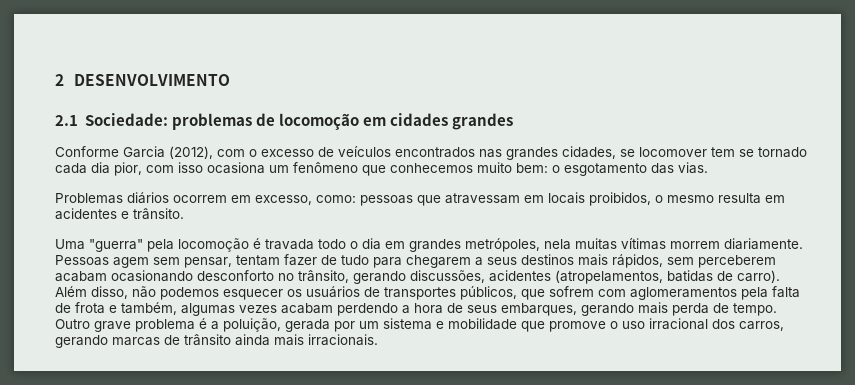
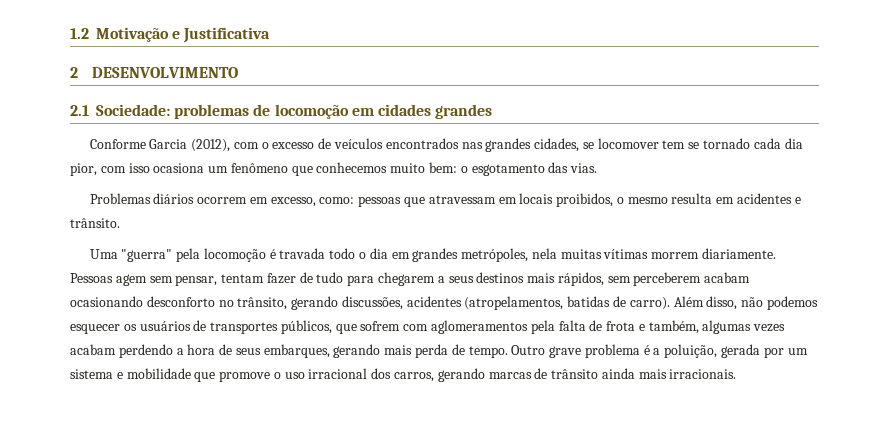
(55, 80) none -> [70,27,271,43] 1.2 Motivação e Justificativa //

